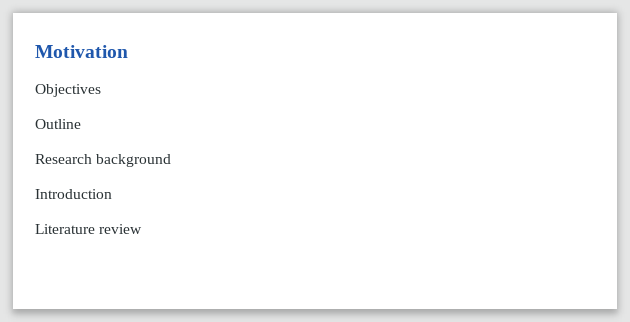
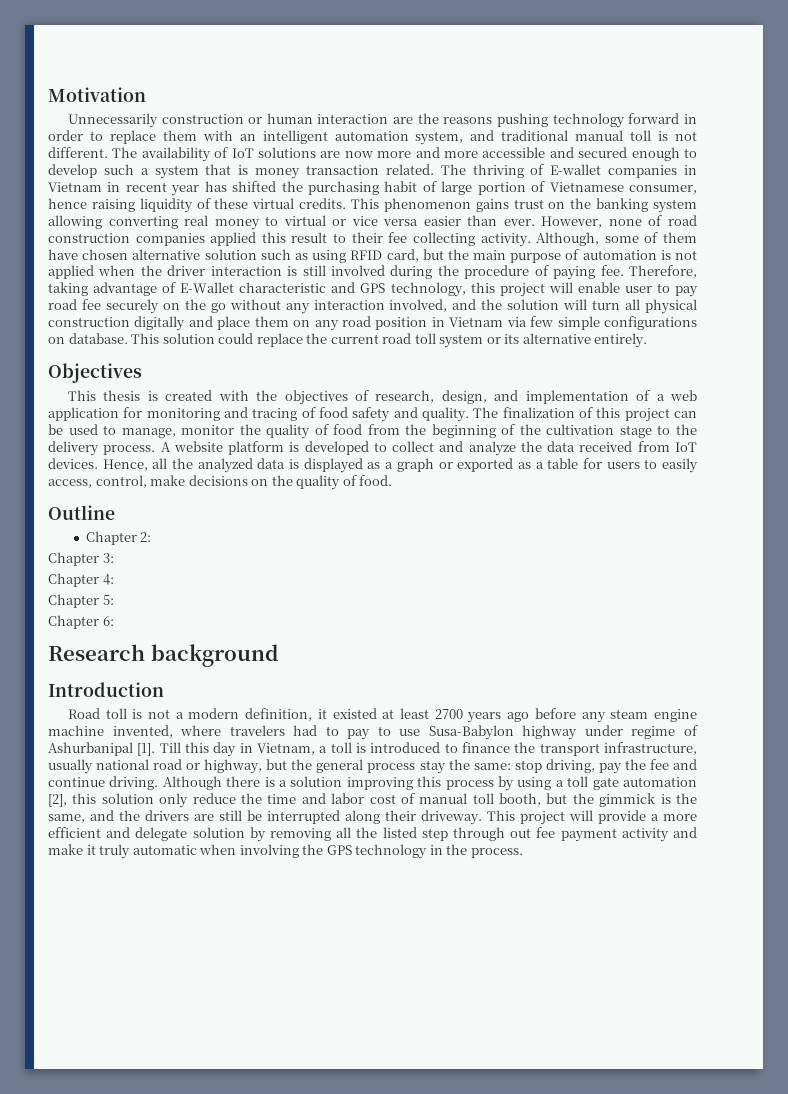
[35,84,101,97] [35,119,81,129] [35,154,172,167] [35,189,112,199] [35,224,143,234] Objectives // Outline // Research background // Introduction // Literature review -> [67,113,697,128] [48,130,698,145] [48,147,697,162] [48,164,697,179] [48,181,698,196] [48,198,697,213] [48,215,697,230] [48,232,698,247] [48,249,697,263] [48,265,698,280] [48,282,698,297] [48,299,697,314] [48,316,698,331] [48,333,648,348] [48,363,142,383] [67,390,697,405] [48,407,697,422] [48,424,698,439] [48,441,697,456] [48,458,699,473] [48,475,393,490] [48,505,115,520] [85,531,152,545] [48,552,114,566] [48,573,114,587] [48,594,114,608] [48,615,114,629] [48,644,278,667] [48,682,164,697] [67,708,698,723] [48,725,699,740] [48,742,697,757] [48,759,697,774] [48,776,697,791] [48,793,698,808] [48,810,697,825] [48,827,697,842] [48,844,523,859] Unnecessarily construction or human interaction are the reasons pushing technology forward in order to replace them with an intelligent automation system, and traditional manual toll is not different. The availability of IoT solutions are now more and more accessible and secured enough to develop such a system that is money transaction related. The thriving of E-wallet companies in Vietnam in recent year has shifted the purchasing habit of large portion of Vietnamese consumer, hence raising liquidity of these virtual credits. This phenomenon gains trust on the banking system allowing converting real money to virtual or vice versa easier than ever. However, none of road construction companies applied this result to their fee collecting activity. Although, some of them have chosen alternative solution such as using RFID card, but the main purpose of automation is not applied when the driver interaction is still involved during the procedure of paying fee. Therefore, taking advantage of E-Wallet characteristic and GPS technology, this project will enable user to pay road fee securely on the go without any interaction involved, and the solution will turn all physical construction digitally and place them on any road position in Vietnam via few simple configurations on database. This solution could replace the current road toll system or its alternative entirely. // Objectives // This thesis is created with the objectives of research, design, and implementation of a web application for monitoring and tracing of food safety and quality. The finalization of this project can be used to manage, monitor the quality of food from the beginning of the cultivation stage to the delivery process. A website platform is developed to collect and analyze the data received from IoT devices. Hence, all the analyzed data is displayed as a graph or exported as a table for users to easily access, control, make decisions on the quality of food. // Outline // Chapter 2: // Chapter 3: // Chapter 4: // Chapter 5: // Chapter 6: // Research background // Introduction // Road toll is not a modern definition, it existed at least 2700 years ago before any steam engine machine invented, where travelers had to pay to use Susa-Babylon highway under regime of Ashurbanipal [1]. Till this day in Vietnam, a toll is introduced to finance the transport infrastructure, usually national road or highway, but the general process stay the same: stop driving, pay the fee and continue driving. Although there is a solution improving this process by using a toll gate automation [2], this solution only reduce the time and labor cost of manual toll booth, but the gimmick is the same, and the drivers are still be interrupted along their driveway. This project will provide a more efficient and delegate solution by removing all the listed step through out fee payment activity and make it truly automatic when involving the GPS technology in the process.

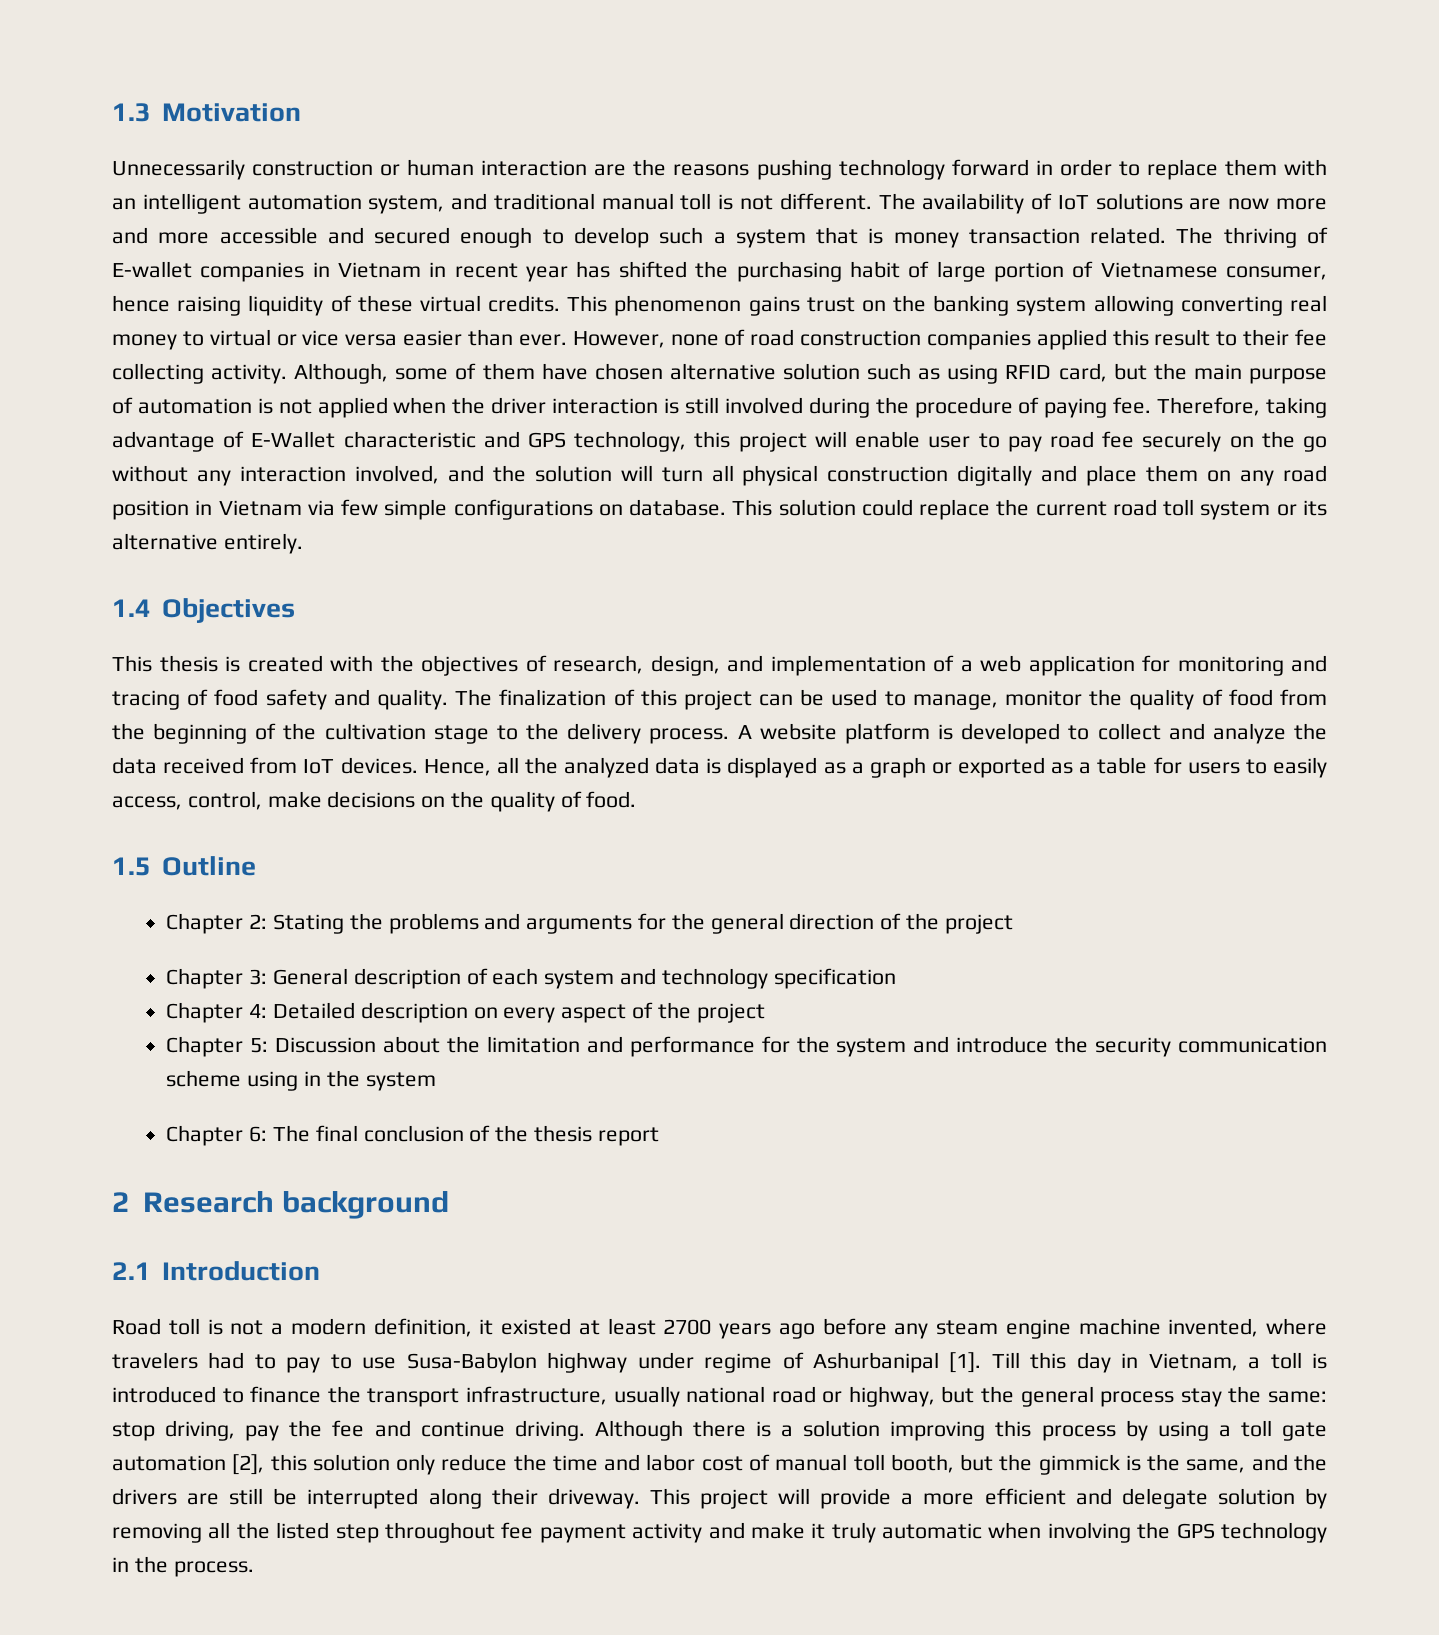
(48, 94) none -> [112,103,151,122] 1.3
(648, 340) none -> [112,599,151,617] 1.4
(393, 480) none -> [112,857,151,876] 1.5
[48,552,114,566] [48,573,114,587] [48,594,114,608] [48,615,114,629] // Chapter 3: // Chapter 4: // Chapter 5: // Chapter 6: // -> [272,913,1013,934] [166,968,896,989] [166,1002,765,1023] [166,1036,1328,1057] [166,1070,436,1091] [166,1125,659,1146] [112,1192,129,1212] Stating the problems and arguments for the general direction of the project // Chapter 3: General description of each system and technology specification // Chapter 4: Detailed description on every aspect of the project // Chapter 5: Discussion about the limitation and performance for the system and introduce the security communication scheme using in the system // Chapter 6: The final conclusion of the thesis report // 2
(278, 655) none -> [112,1262,151,1280] 2.1
[452,827,532,841] through out -> [384,1522,495,1543] throughout

